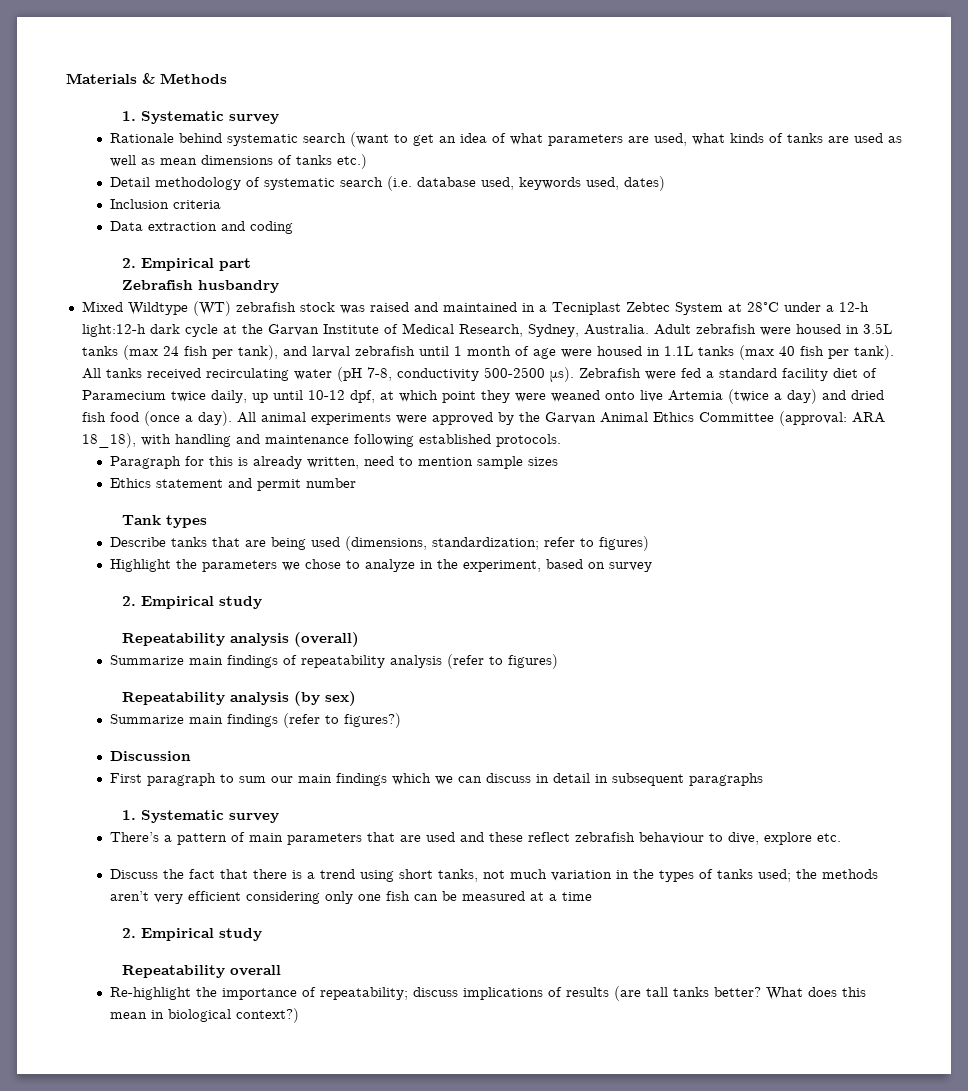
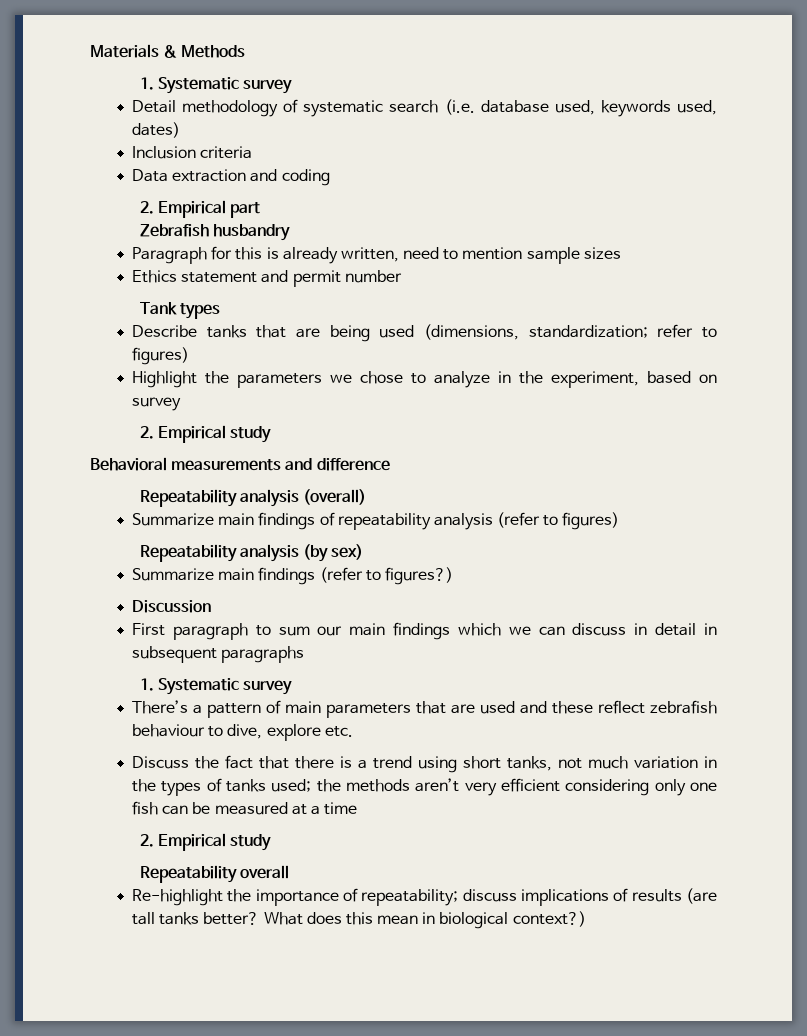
[109,132,902,147] [109,154,367,169] // Rationale behind systematic search (want to get an idea of what parameters are used, what kinds of tanks are used as well as mean dimensions of tanks etc.) -> (293, 86) none
[81,301,869,316] [81,323,892,337] [81,345,894,360] [81,367,877,382] [81,389,884,404] [81,411,885,426] [81,433,561,448] // Mixed Wildtype (WT) zebrafish stock was raised and maintained in a Tecniplast Zebtec System at 28°C under a 12-h light:12-h dark cycle at the Garvan Institute of Medical Research, Sydney, Australia. Adult zebrafish were housed in 3.5L tanks (max 24 fish per tank), and larval zebrafish until 1 month of age were housed in 1.1L tanks (max 40 fish per tank). All tanks received recirculating water (pH 7-8, conductivity 500-2500 μs). Zebrafish were fed a standard facility diet of Paramecium twice daily, up until 10-12 dpf, at which point they were weaned onto live Artemia (twice a day) and dried fish food (once a day). All animal experiments were approved by the Garvan Animal Ethics Committee (approval: ARA 18_18), with handling and maintenance following established protocols. -> (291, 232) none
(262, 602) none -> [90,457,390,471] // Behavioral measurements and difference

